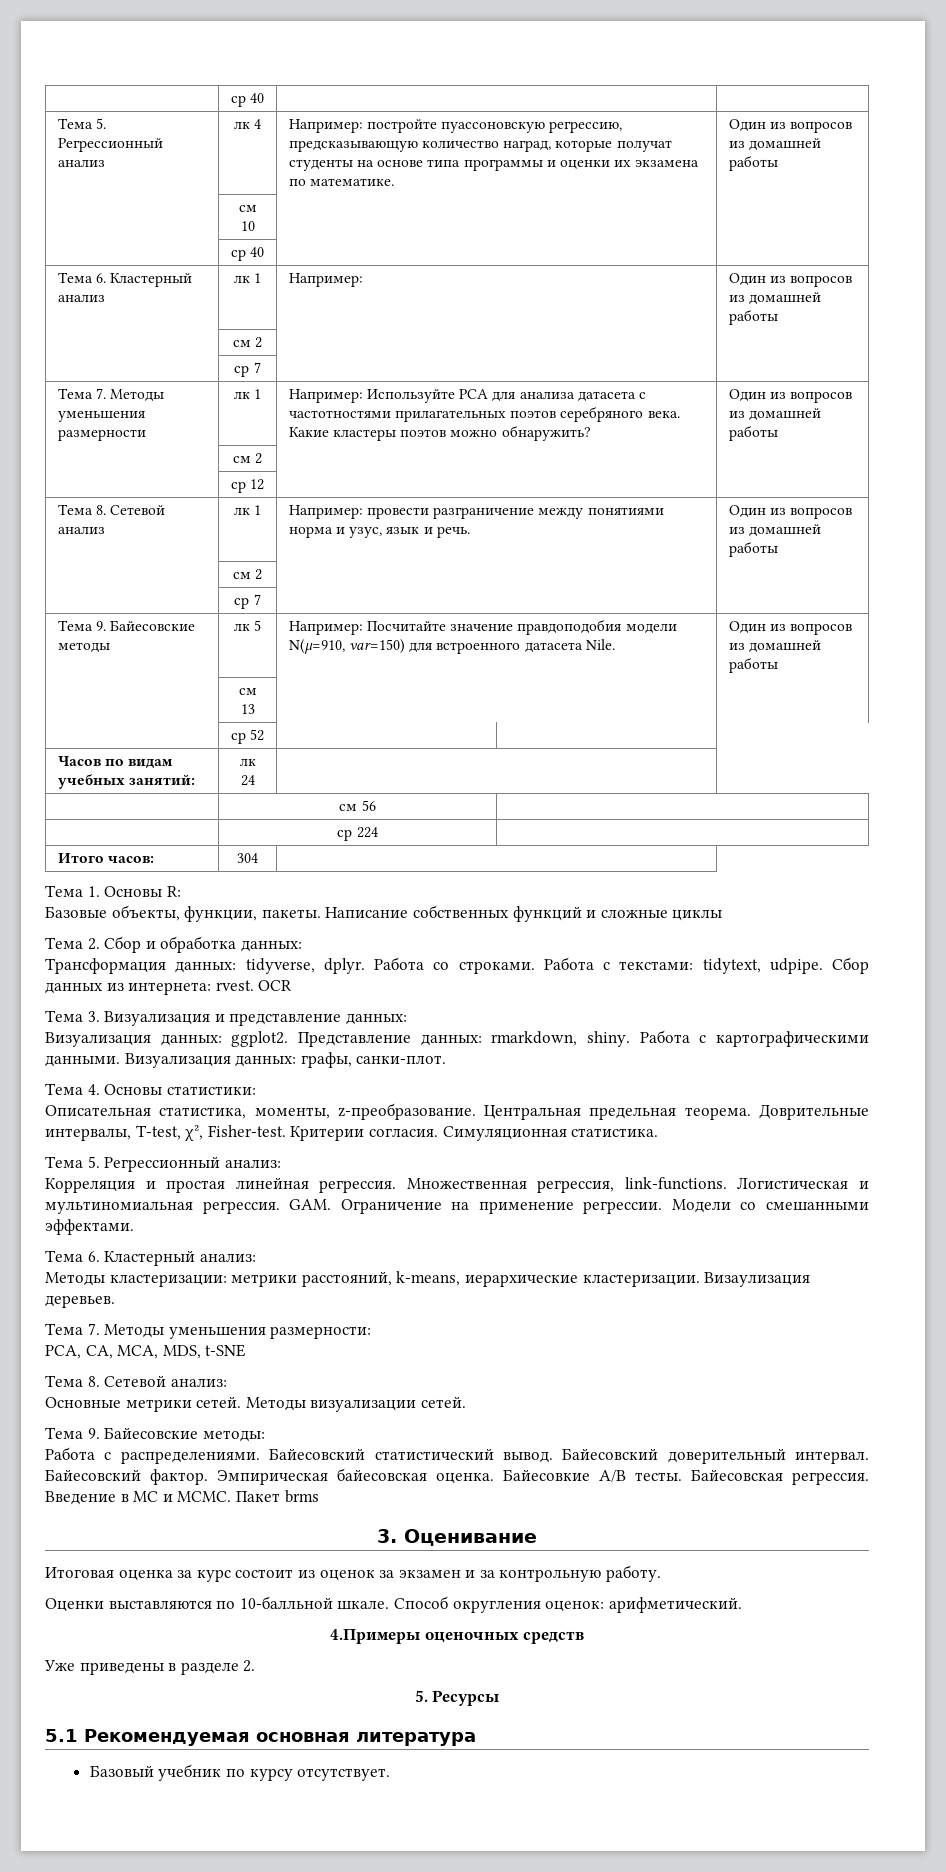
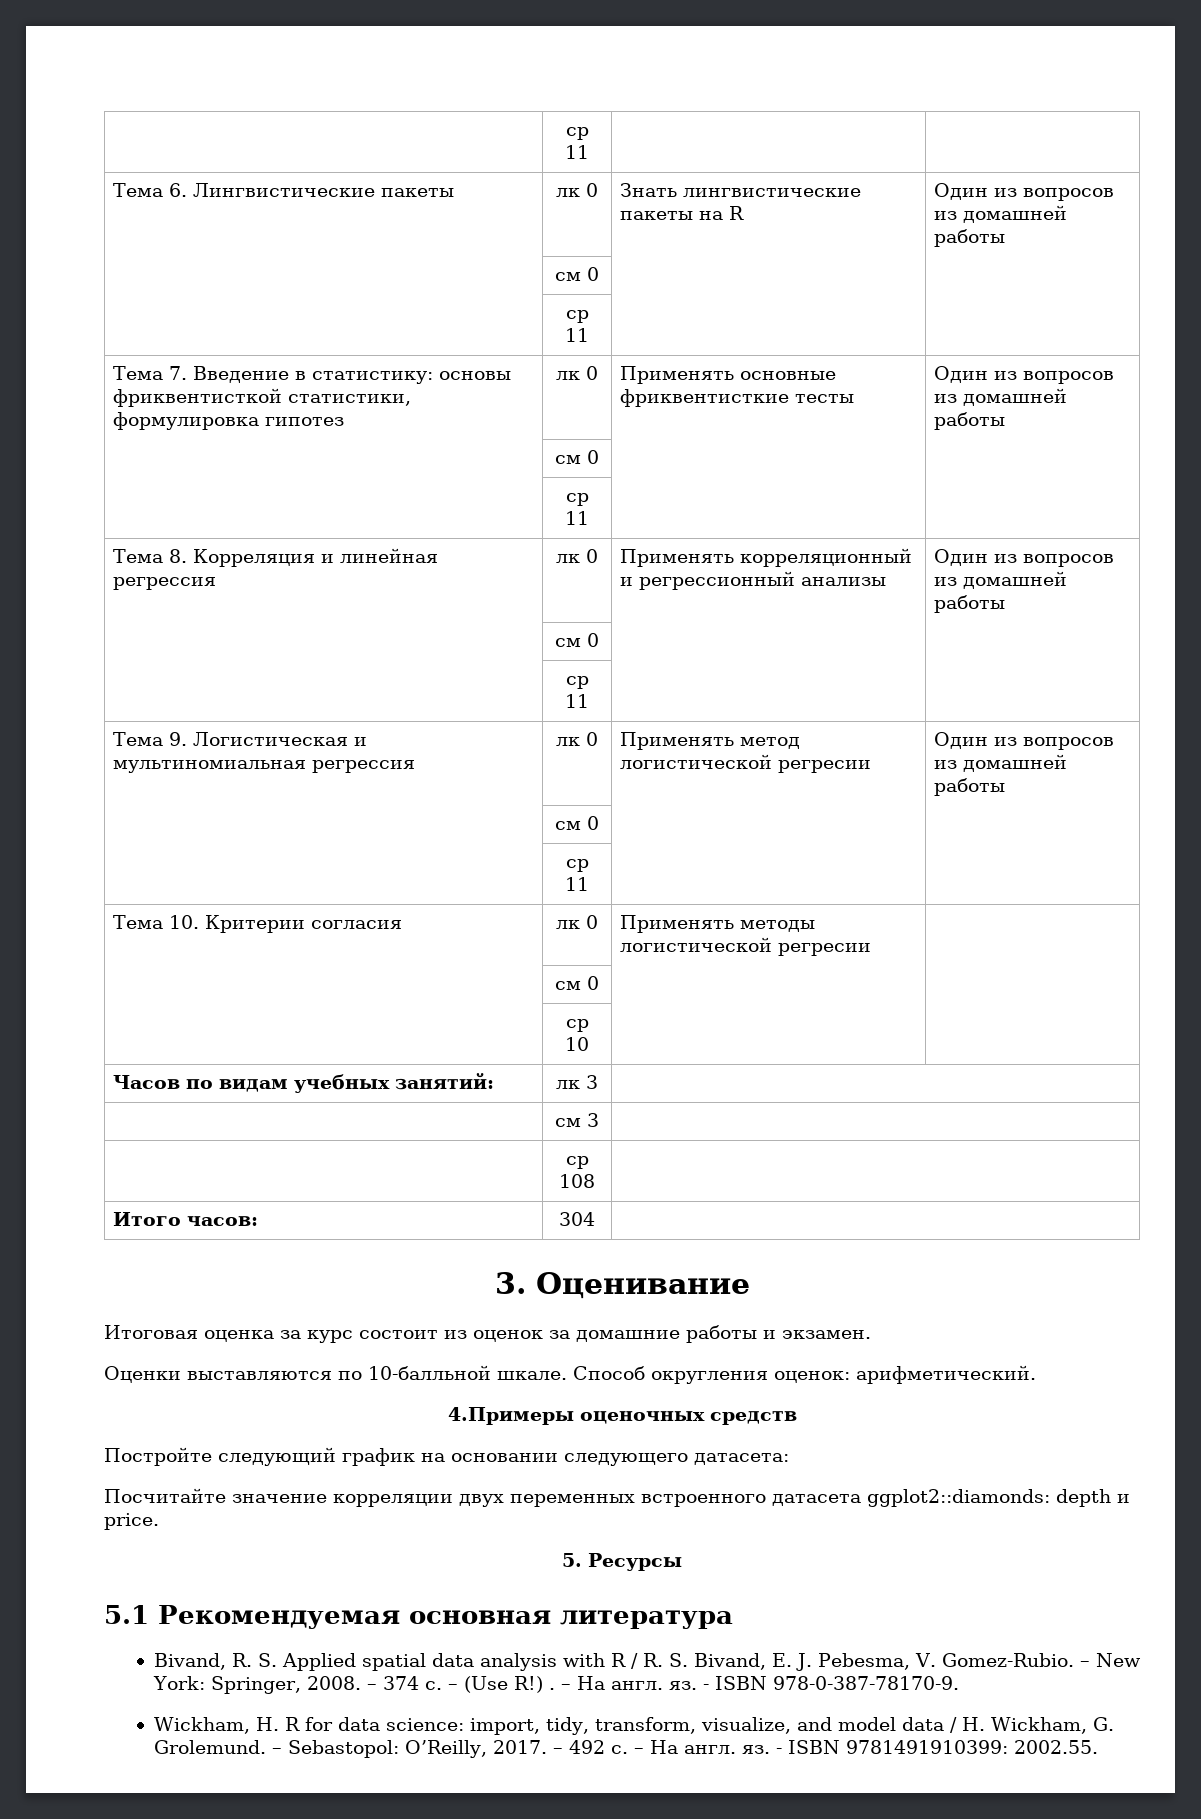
[230,93,265,107] [57,118,107,129] [57,138,163,152] [57,160,105,167] [233,119,262,129] [288,119,623,133] [288,140,672,152] [288,159,700,171] [288,178,395,186] [728,119,853,133] [728,138,822,151] [728,155,778,171] [238,205,257,212] [240,221,255,231] [230,247,265,261] [57,272,193,287] [57,295,105,302] [233,273,262,283] [288,273,363,287] [728,273,853,287] [728,292,822,305] [728,309,778,325] [232,337,263,348] [234,362,261,377] [57,388,165,402] [57,411,145,422] [57,429,146,441] [233,389,262,399] [288,389,646,403] [288,406,680,422] [288,425,591,441] [728,389,853,403] [728,408,822,421] [728,425,778,441] [232,453,263,464] [230,479,265,493] [57,504,166,515] [57,527,105,534] [233,505,262,515] [288,505,664,519] [288,526,470,538] [728,505,853,519] [728,524,822,537] [728,541,778,557] [232,569,263,580] [234,594,261,609] [57,620,196,631] [57,642,110,653] [233,620,262,631] [288,619,677,635] [288,639,615,654] [728,621,853,635] [728,640,822,653] [728,657,778,673] [238,688,257,695] [240,704,255,714] [230,729,265,744] | ср 40 | | // Тема 5. Регрессионный анализ | лк 4 | Например: постройте пуассоновскую регрессию, предсказывающую количество наград, которые получат студенты на основе типа программы и оценки их экзамена по математике. | Один из вопросов из домашней работы // | см 10 | | // | ср 40 | | // Тема 6. Кластерный анализ | лк 1 | Например: | Один из вопросов из домашней работы // | см 2 | | // | ср 7 | | // Тема 7. Методы уменьшения размерности | лк 1 | Например: Используйте PCA для анализа датасета с частотностями прилагательных поэтов серебряного века. Какие кластеры поэтов можно обнаружить? | Один из вопросов из домашней работы // | см 2 | | // | ср 12 | | // Тема 8. Сетевой анализ | лк 1 | Например: провести разграничение между понятиями норма и узус, язык и речь. | Один из вопросов из домашней работы // | см 2 | | // | ср 7 | | // Тема 9. Байесовские методы | лк 5 | Например: Посчитайте значение правдоподобия модели N(μ=910, var=150) для встроенного датасета Nile. | Один из вопросов из домашней работы // | см 13 | | // | ср 52 -> [565,127,589,140] [565,145,589,159] [112,183,454,197] [556,183,598,197] [619,183,861,197] [619,206,744,220] [933,183,1114,201] [933,205,1067,223] [933,229,1005,247] [555,267,599,281] [565,310,589,323] [565,328,589,342] [112,366,511,384] [112,388,411,407] [112,412,344,430] [556,366,598,380] [619,366,836,384] [619,389,854,407] [933,366,1114,384] [933,388,1067,406] [933,412,1005,430] [555,450,599,464] [565,493,589,506] [565,511,589,525] [112,548,438,567] [112,577,216,590] [556,549,598,563] [619,548,912,567] [619,571,886,590] [933,549,1114,567] [933,571,1067,589] [933,595,1005,613] [555,633,599,647] [565,676,589,689] [565,694,589,708] [112,732,367,746] [112,760,415,773] [556,732,598,746] [619,732,800,750] [619,754,871,773] [933,732,1114,750] [933,754,1067,772] [933,778,1005,796] [555,816,599,830] [565,859,589,872] [565,877,589,891] [112,915,402,933] [556,915,598,929] [619,915,815,933] [619,937,871,956] [555,976,599,990] [565,1019,589,1032] [565,1037,589,1051] | ср 11 | | // Тема 6. Лингвистические пакеты | лк 0 | Знать лингвистические пакеты на R | Один из вопросов из домашней работы // | см 0 | | // | ср 11 | | // Тема 7. Введение в статистику: основы фриквентисткой статистики, формулировка гипотез | лк 0 | Применять основные фриквентисткие тесты | Один из вопросов из домашней работы // | см 0 | | // | ср 11 | | // Тема 8. Корреляция и линейная регрессия | лк 0 | Применять корреляционный и регрессионный анализы | Один из вопросов из домашней работы // | см 0 | | // | ср 11 | | // Тема 9. Логистическая и мультиномиальная регрессия | лк 0 | Применять метод логистической регресии | Один из вопросов из домашней работы // | см 0 | | // | ср 11 | | // Тема 10. Критерии согласия | лк 0 | Применять методы логистической регресии | // | см 0 | | // | ср 10
[240,775,255,786] [339,800,376,811] [337,827,378,841] 24 | // | см 56 | // | ср 224 -> [586,1075,598,1089] [555,1113,599,1127] [565,1156,589,1169] [559,1174,595,1188] 3 | // | см 3 | // | ср 108
[45,885,181,897] [45,905,723,922] [45,936,302,953] [45,957,869,974] [45,980,293,995] [45,1010,407,1026] [45,1030,869,1047] [45,1052,447,1068] [45,1083,256,1095] [45,1103,870,1120] [45,1125,659,1142] [45,1156,281,1172] [45,1177,869,1193] [45,1199,869,1214] [45,1219,134,1235] [45,1250,256,1266] [45,1271,811,1287] [45,1295,115,1308] [45,1323,372,1339] [45,1344,246,1359] [45,1375,227,1387] [45,1396,466,1412] [45,1427,265,1442] [45,1447,869,1464] [45,1468,869,1485] [45,1490,319,1505] // Тема 1. Основы R: // Базовые объекты, функции, пакеты. Написание собственных функций и сложные циклы // Тема 2. Сбор и обработка данных: // Трансформация данных: tidyverse, dplyr. Работа со строками. Работа с текстами: tidytext, udpipe. Сбор данных из интернета: rvest. OCR // Тема 3. Визуализация и представление данных: // Визуализация данных: ggplot2. Представление данных: rmarkdown, shiny. Работа с картографическими данными. Визуализация данных: графы, санки-плот. // Тема 4. Основы статистики: // Описательная статистика, моменты, z-преобразование. Центральная предельная теорема. Доврительные интервалы, T-test, χ², Fisher-test. Критерии согласия. Симуляционная статистика. // Тема 5. Регрессионный анализ: // Корреляция и простая линейная регрессия. Множественная регрессия, link-functions. Логистическая и мультиномиальная регрессия. GAM. Ограничение на применение регрессии. Модели со смешанными эффектами. // Тема 6. Кластерный анализ: // Методы кластеризации: метрики расстояний, k-means, иерархические кластеризации. Визаулизация деревьев. // Тема 7. Методы уменьшения размерности: // PCA, CA, MCA, MDS, t-SNE // Тема 8. Сетевой анализ: // Основные метрики сетей. Методы визуализации сетей. // Тема 9. Байесовские методы: // Работа с распределениями. Байесовский статистический вывод. Байесовский доверительный интервал. Байесовский фактор. Эмпирическая байесовская оценка. Байесовкие A/B тесты. Байесовская регрессия. Введение в MC и MCMC. Пакет brms -> (595, 1219) none
[398,1565,662,1582] экзамен и за контрольную работу. -> [576,1325,871,1343] домашние работы и экзамен.
[44,1660,256,1675] Уже приведены в разделе 2. -> [104,1447,789,1466] [104,1488,1130,1507] [104,1513,159,1530] Постройте следующий график на основании следующего датасета: // Посчитайте значение корреляции двух переменных встроенного датасета ggplot2::diamonds: depth и price.
[89,1764,391,1781] Базовый учебник по курсу отсутствует. -> [154,1653,1141,1671] [153,1676,960,1694] [154,1717,1115,1735] [154,1740,1099,1758] Bivand, R. S. Applied spatial data analysis with R / R. S. Bivand, E. J. Pebesma, V. Gomez-Rubio. – New York: Springer, 2008. – 374 с. – (Use R!) . – На англ. яз. - ISBN 978-0-387-78170-9. // Wickham, H. R for data science: import, tidy, transform, visualize, and model data / H. Wickham, G. Grolemund. – Sebastopol: O’Reilly, 2017. – 492 с. – На англ. яз. - ISBN 9781491910399: 2002.55.

